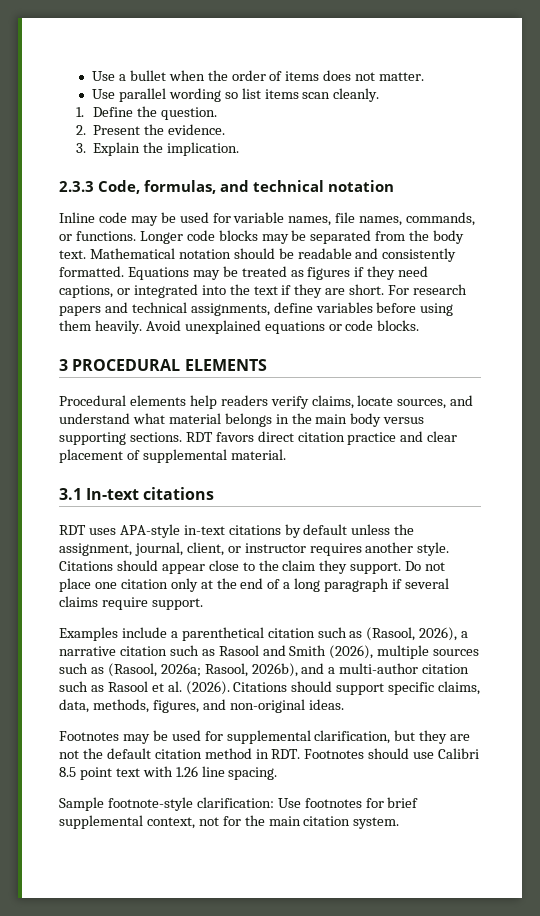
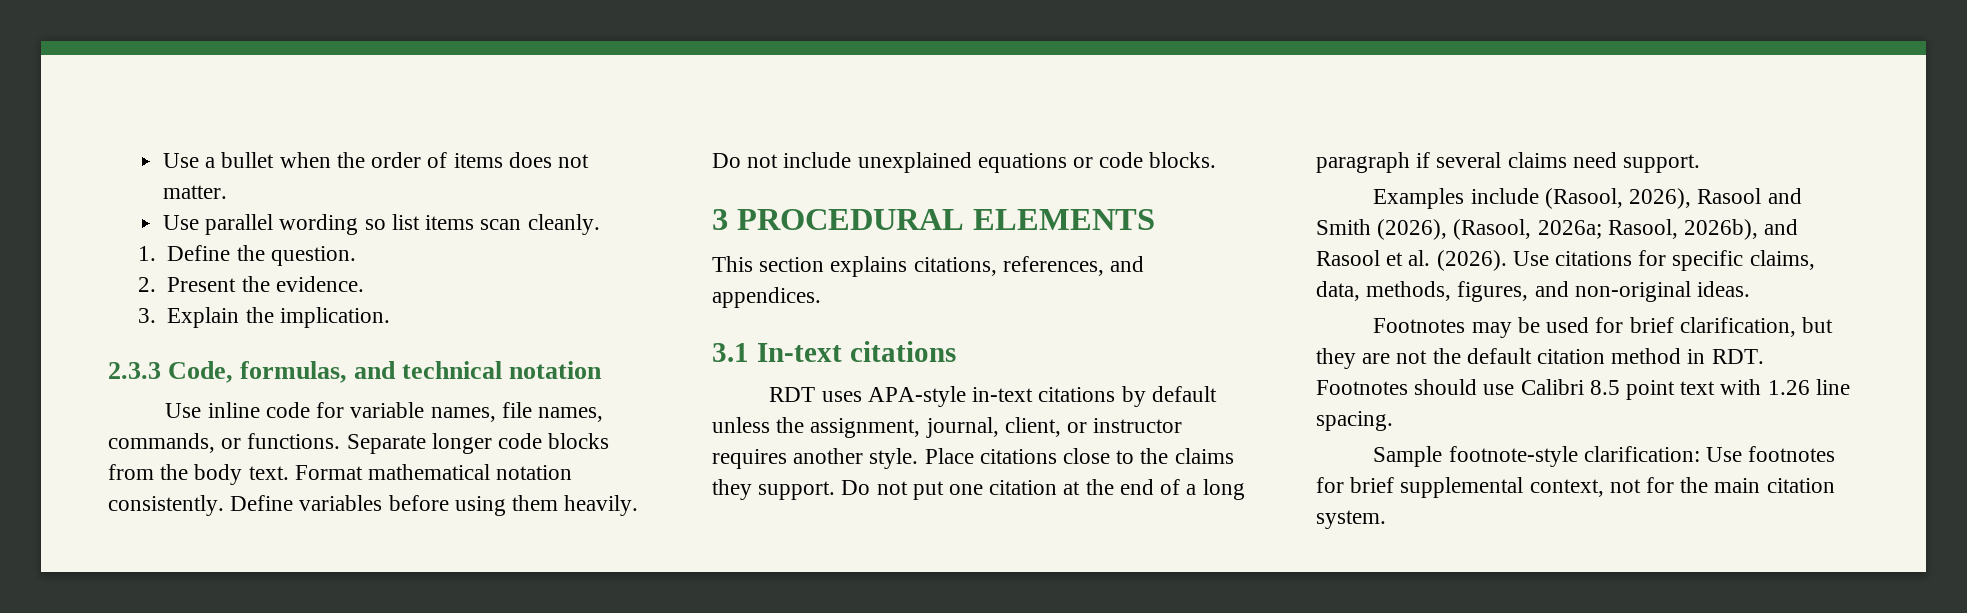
[59,212,209,226] Inline code may be used -> [165,402,310,418] Use inline code
[139,230,465,244] [59,248,457,262] [59,266,429,280] [59,284,468,298] [59,302,313,316] Longer code blocks may be separated from the body text. Mathematical notation should be readable and consistently formatted. Equations may be treated as figures if they need captions, or integrated into the text if they are short. For research papers and technical assignments, define -> [346,433,610,454] [108,464,573,485] [108,495,294,516] Separate longer code blocks from the body text. Format mathematical notation consistently. Define
[145,320,181,331] Avoid -> [712,152,852,168] Do not include
[59,395,474,409] [59,413,425,427] [59,431,458,445] [59,449,286,463] Procedural elements help readers verify claims, locate sources, and understand what material belongs in the main body versus supporting sections. RDT favors direct citation practice and clear placement of supplemental material. -> [712,256,1145,277] [712,287,821,308] This section explains citations, references, and appendices.
[59,560,205,574] Citations should appear -> [924,448,1057,464] Place citations
[282,560,316,571] claim -> [1174,448,1234,464] claims
[59,578,91,592] place -> [912,481,944,500] put
[170,578,198,592] only -> (1058, 487) none
[101,597,148,610] require -> [1572,152,1617,168] need
[170,627,469,641] [59,645,480,659] [59,663,104,674] a parenthetical citation such as (Rasool, 2026), a narrative citation such as Rasool and Smith (2026), multiple sources such as -> [1544,188,1802,209] [1316,219,1448,240] (Rasool, 2026), Rasool and Smith (2026),
[328,663,470,674] [59,681,104,692] a multi-author citation such as -> (1799, 227) none
[233,681,385,695] Citations should support -> [1512,250,1667,266] Use citations for
[226,730,311,744] supplemental -> [1629,317,1674,333] brief

